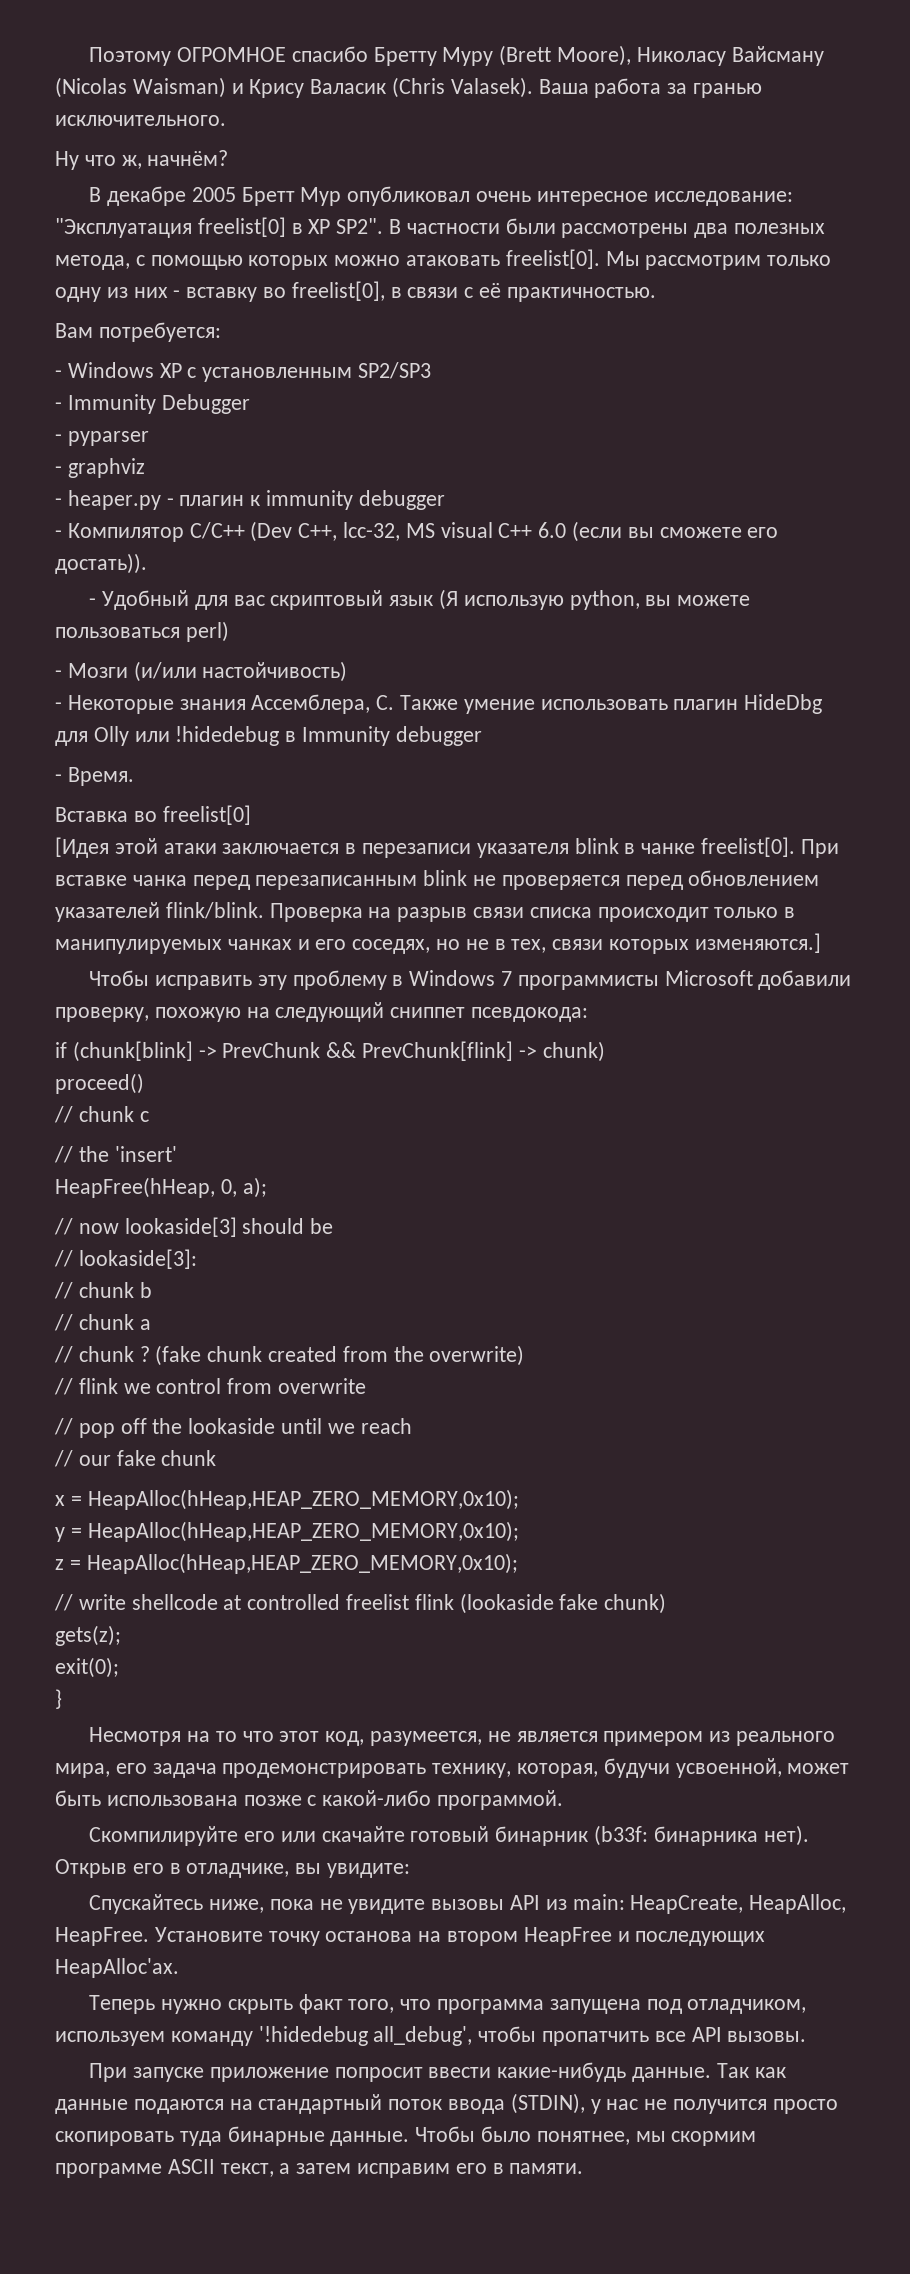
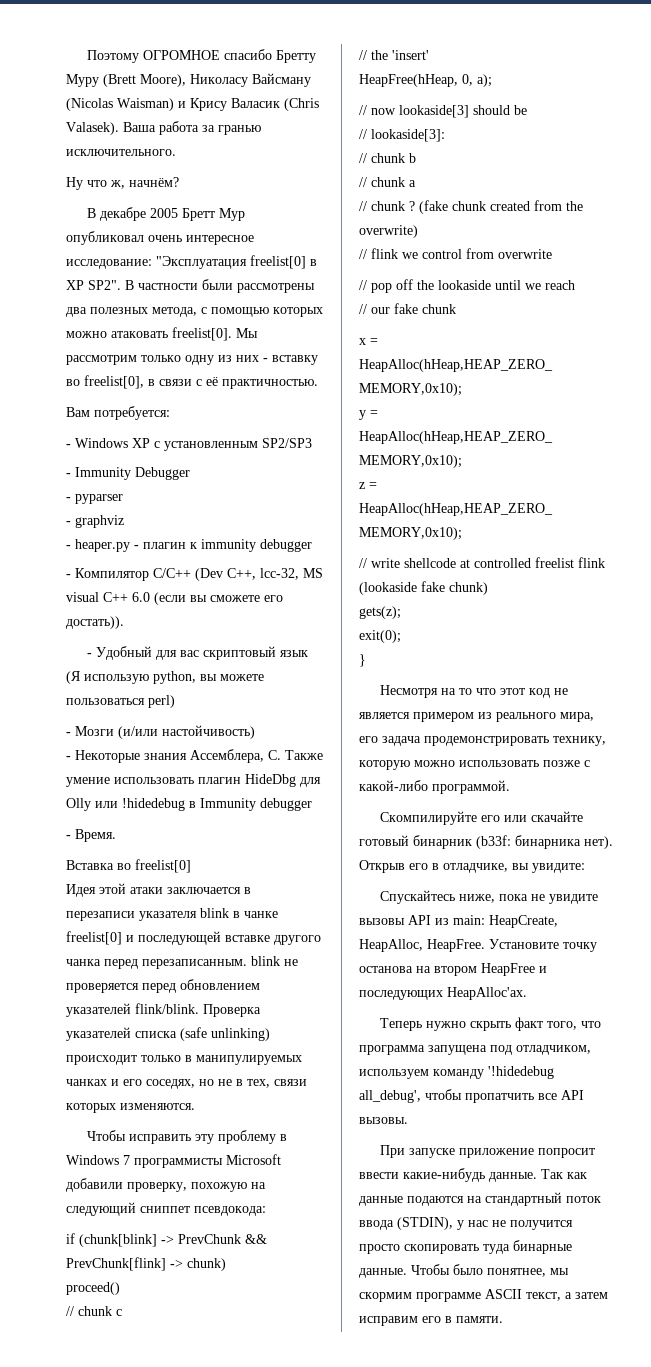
[55,837,109,858] [Идея -> [66,884,96,897] Идея
[701,837,839,858] [55,875,127,886] freelist[0]. При вставке -> [66,931,321,945] freelist[0] и последующей вставке другого
[255,875,418,890] перезаписанным -> [142,959,247,969] перезаписанным.
[368,907,592,922] на разрыв связи списка -> [66,1027,270,1041] указателей списка (safe unlinking)
[694,933,821,953] изменяются.] -> [120,1103,195,1110] изменяются.
[325,1731,482,1746] код, разумеется, -> [528,688,550,698] код
[517,1758,850,1778] [55,1790,238,1806] которая, будучи усвоенной, может быть использована -> [359,760,539,770] которую можно использовать

